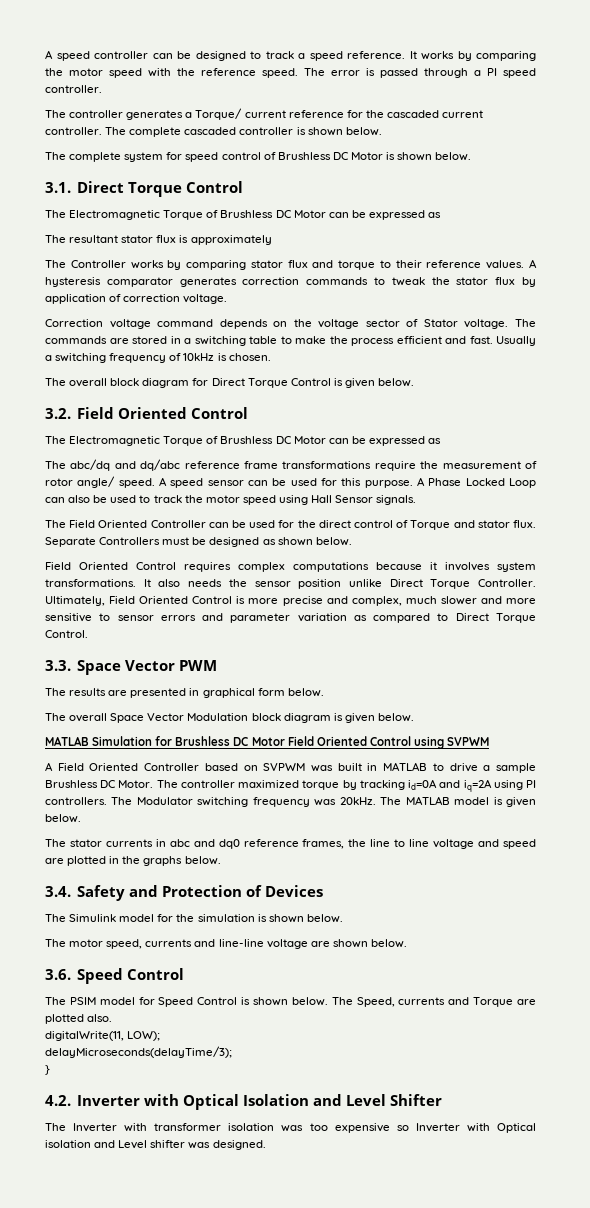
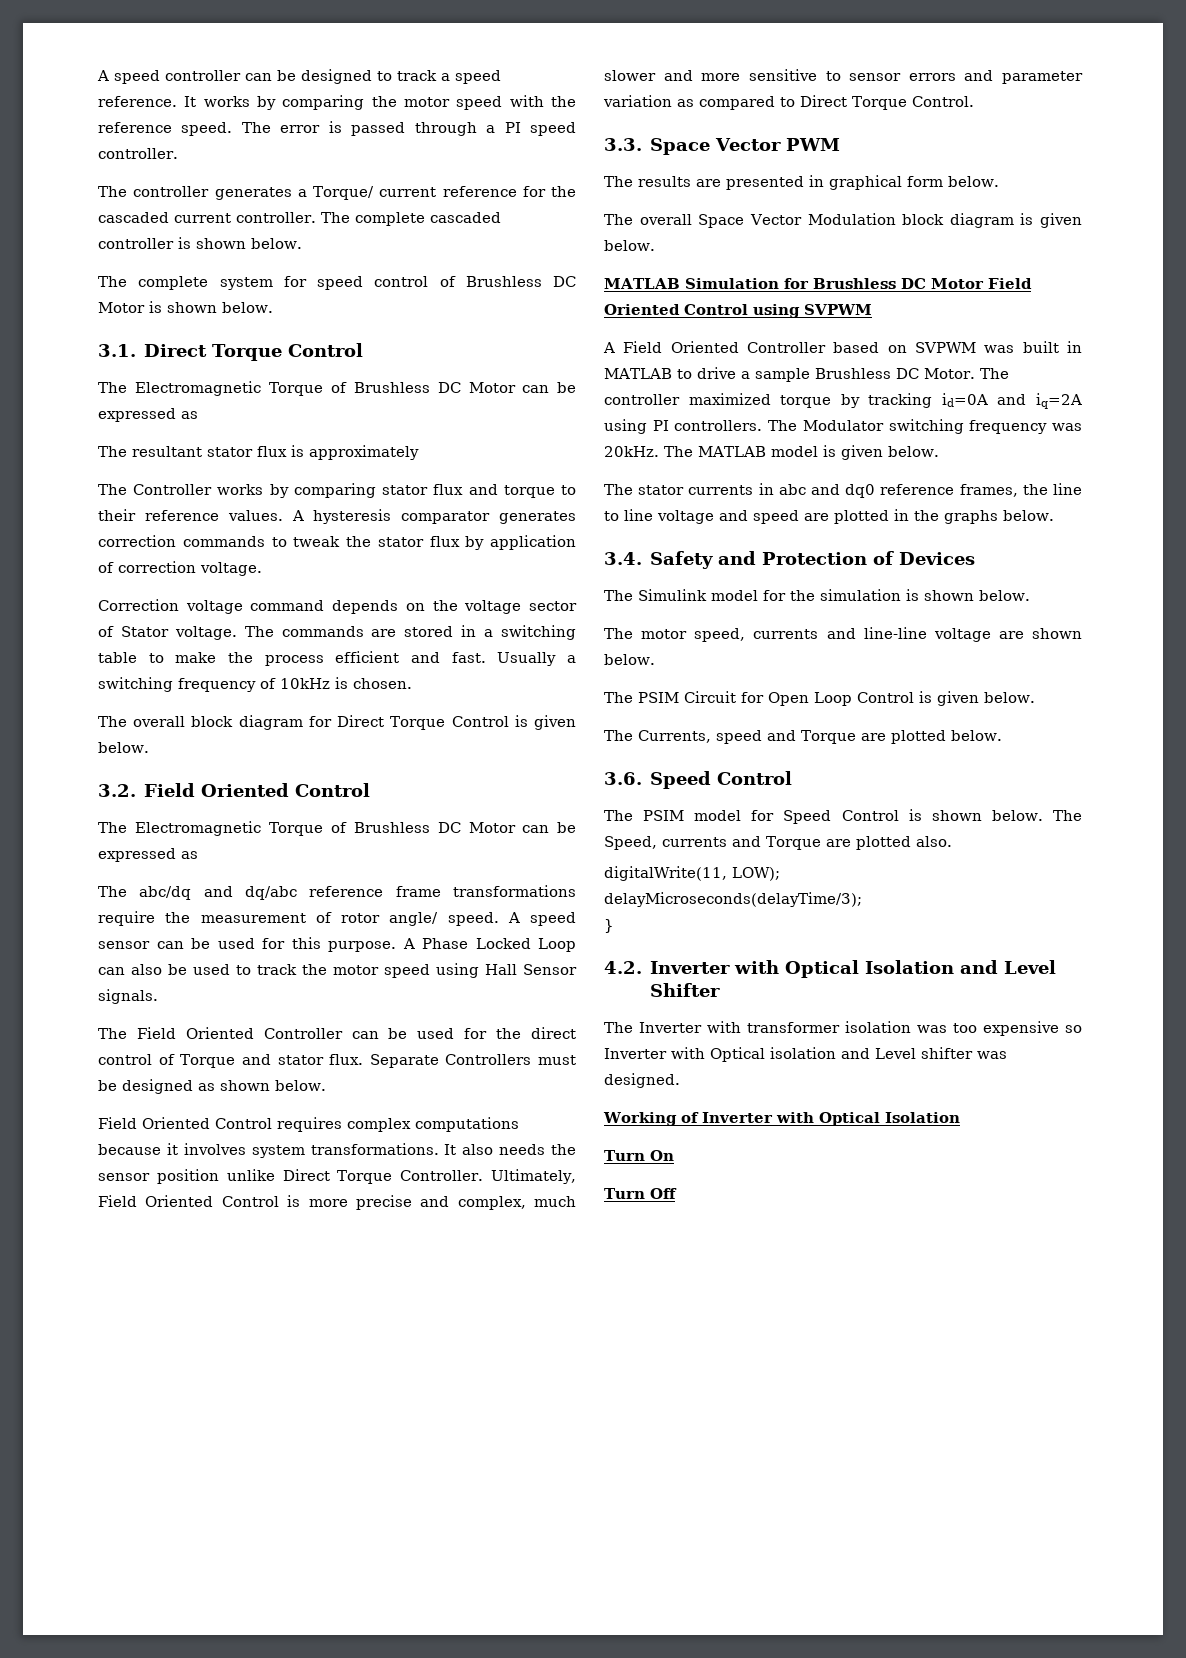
(407, 943) none -> [604,691,1035,706] [604,730,1002,744] // The PSIM Circuit for Open Loop Control is given below. // The Currents, speed and Torque are plotted below.
(266, 1145) none -> [603,1112,960,1126] [604,1150,674,1161] [604,1188,677,1199] // Working of Inverter with Optical Isolation // Turn On // Turn Off

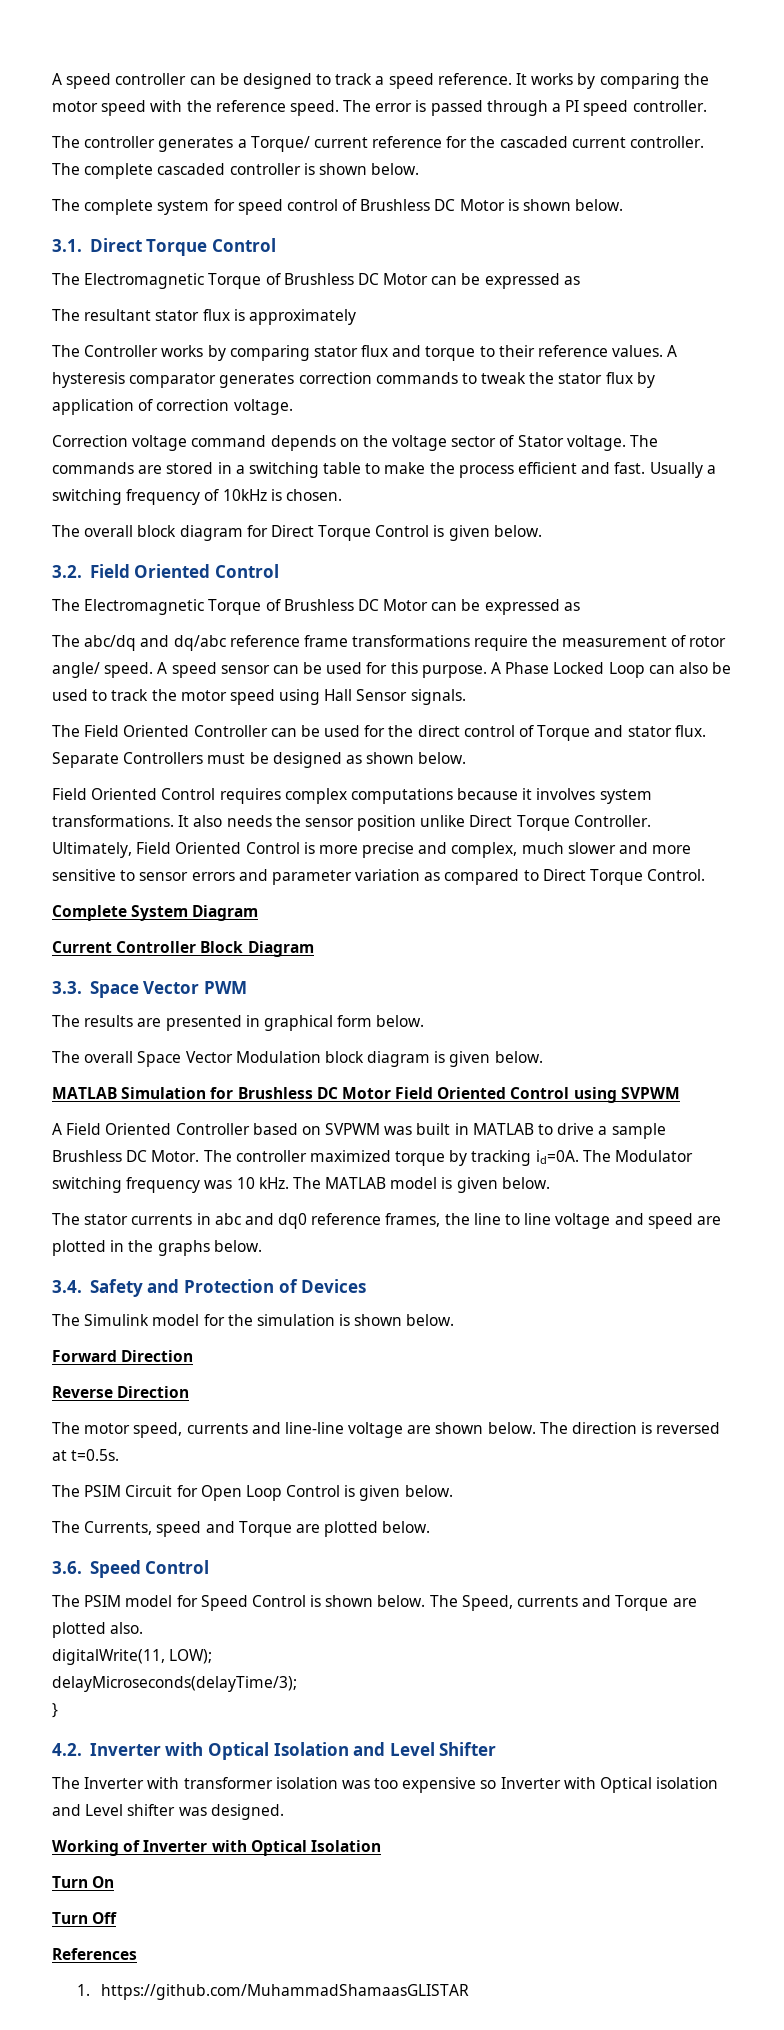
(974, 101) none -> [52,905,259,921] [52,941,314,957] // Complete System Diagram // Current Controller Block Diagram
[941,393,1082,409] [604,419,763,434] id=0A and iq=2A using PI controllers. -> [535,1150,579,1164] id=0A.
[604,446,659,457] 20kHz. -> [236,1177,289,1189] 10 kHz.
(1030, 595) none -> [52,1350,194,1362] [52,1386,190,1398] // Forward Direction // Reverse Direction
(655, 659) none -> [539,1422,721,1434] [52,1449,120,1461] The direction is reversed at t=0.5s.
(677, 1193) none -> [52,1948,137,1960] [76,1984,470,2000] // References // 1. https://github.com/MuhammadShamaasGLISTAR

